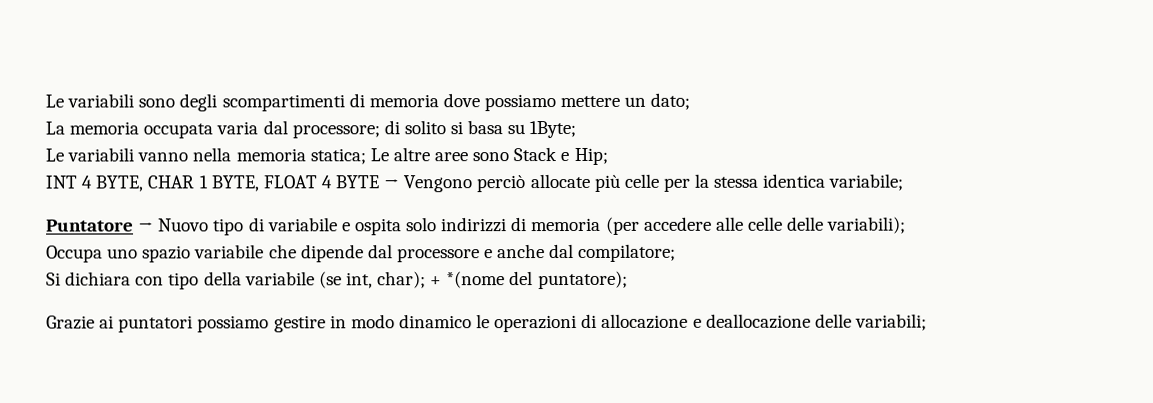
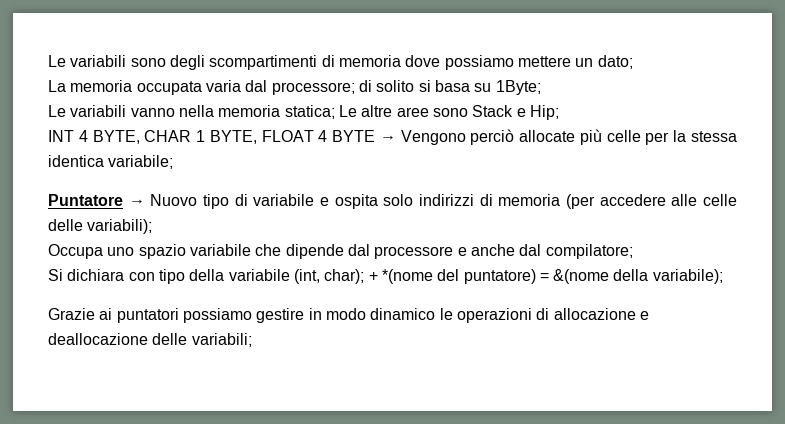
[318,271,373,289] (se int, -> [293,269,320,284] (int,
[537,270,628,290] puntatore); -> [463,269,723,284] puntatore) = &(nome della variabile);

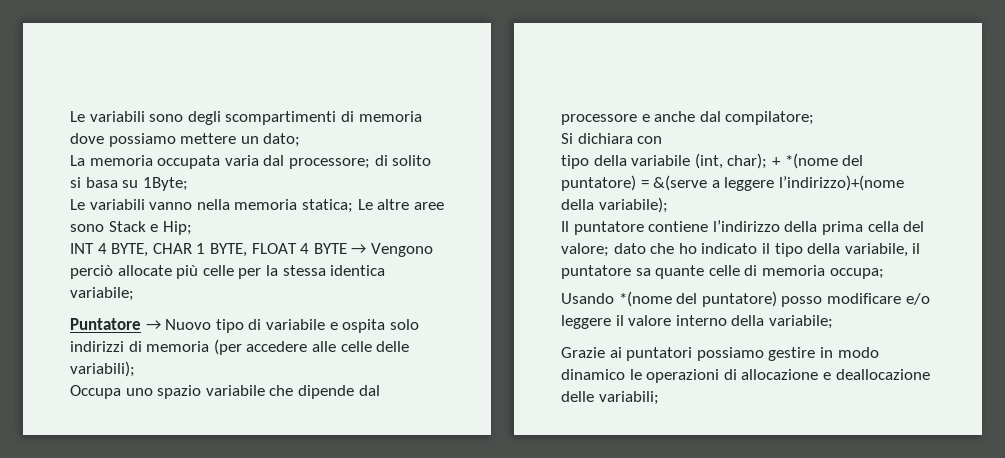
(155, 276) none -> (663, 140) //
[553,269,723,284] &(nome della variabile); -> [653,175,904,191] [561,197,668,213] [561,220,925,235] [561,243,921,257] [561,265,884,279] [561,291,930,307] [561,315,833,329] &(serve a leggere l’indirizzo)+(nome della variabile); // Il puntatore contiene l’indirizzo della prima cella del valore; dato che ho indicato il tipo della variabile, il puntatore sa quante celle di memoria occupa; // Usando *(nome del puntatore) posso modificare e/o leggere il valore interno della variabile;

